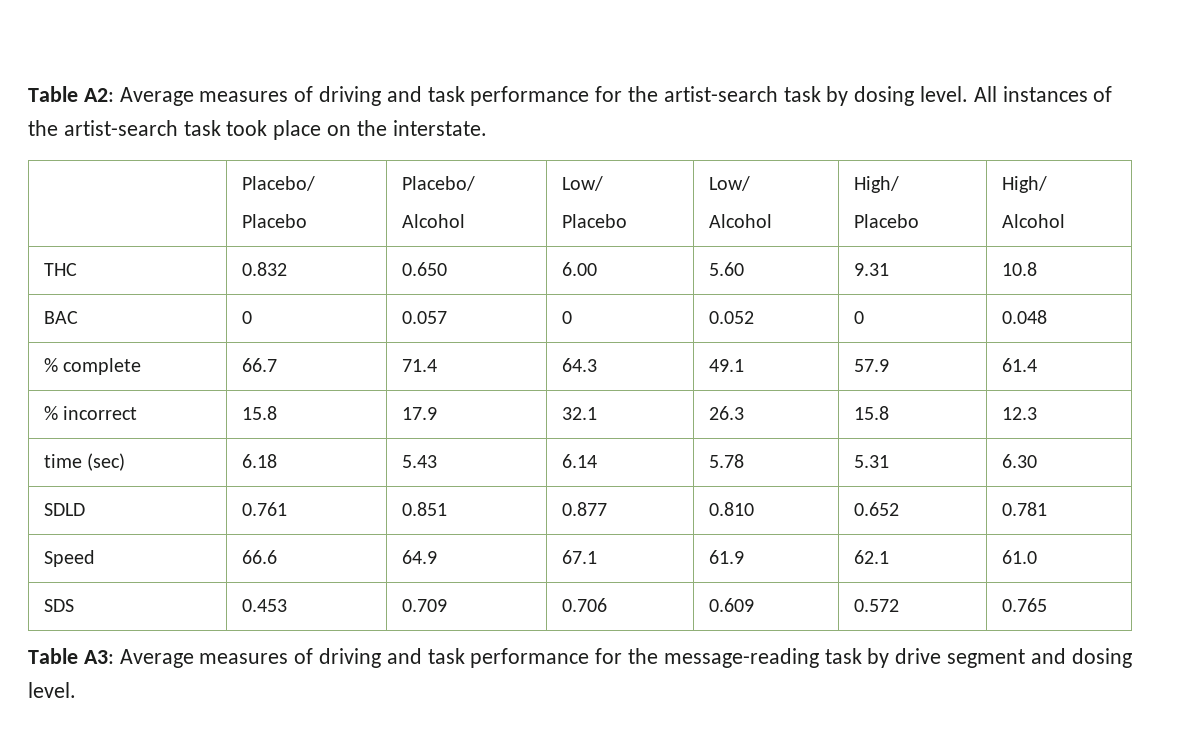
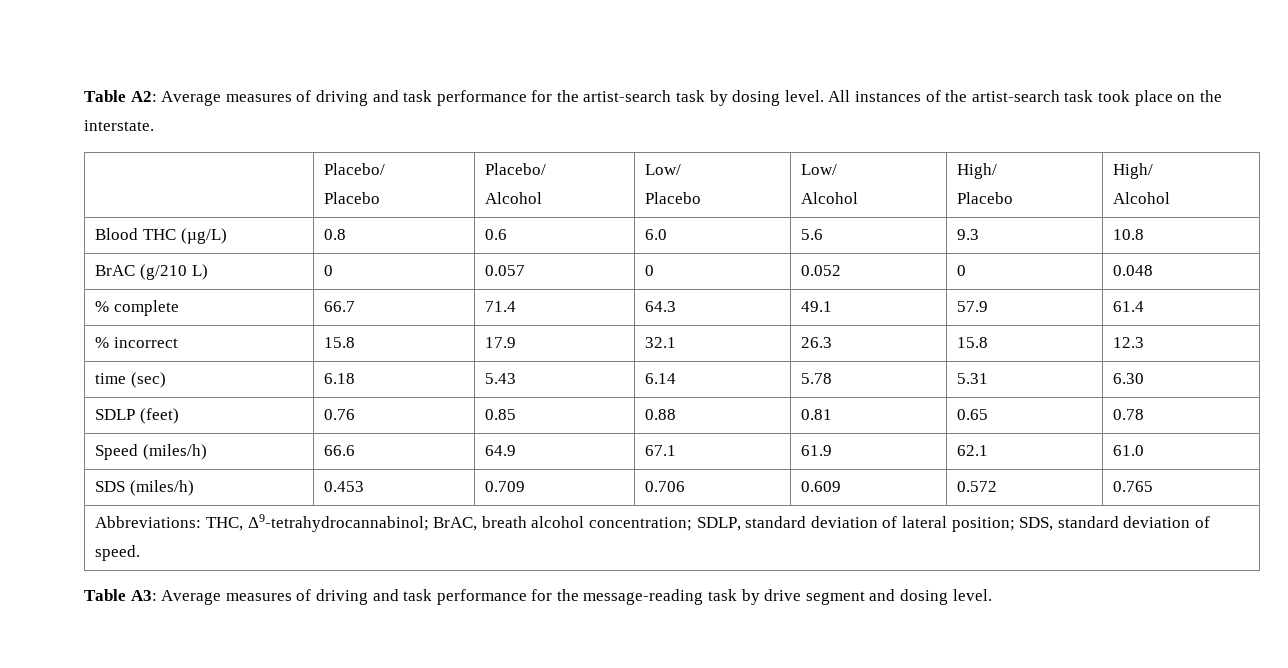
(1066, 221) none -> [95,228,139,240] Blood
[242,262,288,276] [402,262,448,276] [562,262,598,276] [709,262,745,276] [854,263,890,276] [1002,262,1038,276] [44,311,79,324] | 0.832 | 0.650 | 6.00 | 5.60 | 9.31 | 10.8 // BAC -> [180,228,227,244] [324,229,347,240] [485,229,508,240] [645,229,668,240] [801,229,824,240] [957,229,980,240] [1113,229,1145,240] [95,264,208,280] (µg/L) | 0.8 | 0.6 | 6.0 | 5.6 | 9.3 | 10.8 // BrAC (g/210 L)
[44,503,86,516] [242,502,288,516] [402,502,448,516] [562,502,608,516] [709,502,755,516] [854,502,900,516] [1002,502,1048,516] SDLD | 0.761 | 0.851 | 0.877 | 0.810 | 0.652 | 0.781 -> [95,408,180,424] [324,409,356,420] [485,409,517,420] [645,409,677,420] [801,409,833,420] [957,409,989,420] [1113,409,1145,420] SDLP (feet) | 0.76 | 0.85 | 0.88 | 0.81 | 0.65 | 0.78
(96, 558) none -> [143,444,208,460] (miles/h)
(75, 605) none -> [130,480,195,496] (miles/h)
(1048, 605) none -> [95,514,1210,532] [95,545,141,561] // Abbreviations: THC, Δ9-tetrahydrocannabinol; BrAC, breath alcohol concentration; SDLP, standard deviation of lateral position; SDS, standard deviation of speed.

